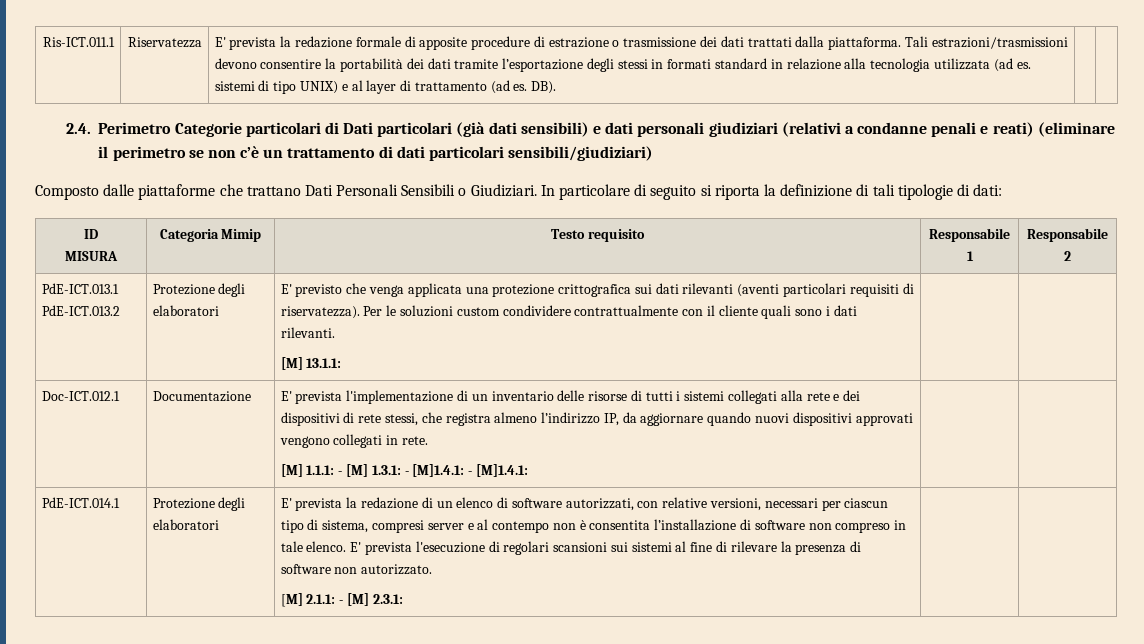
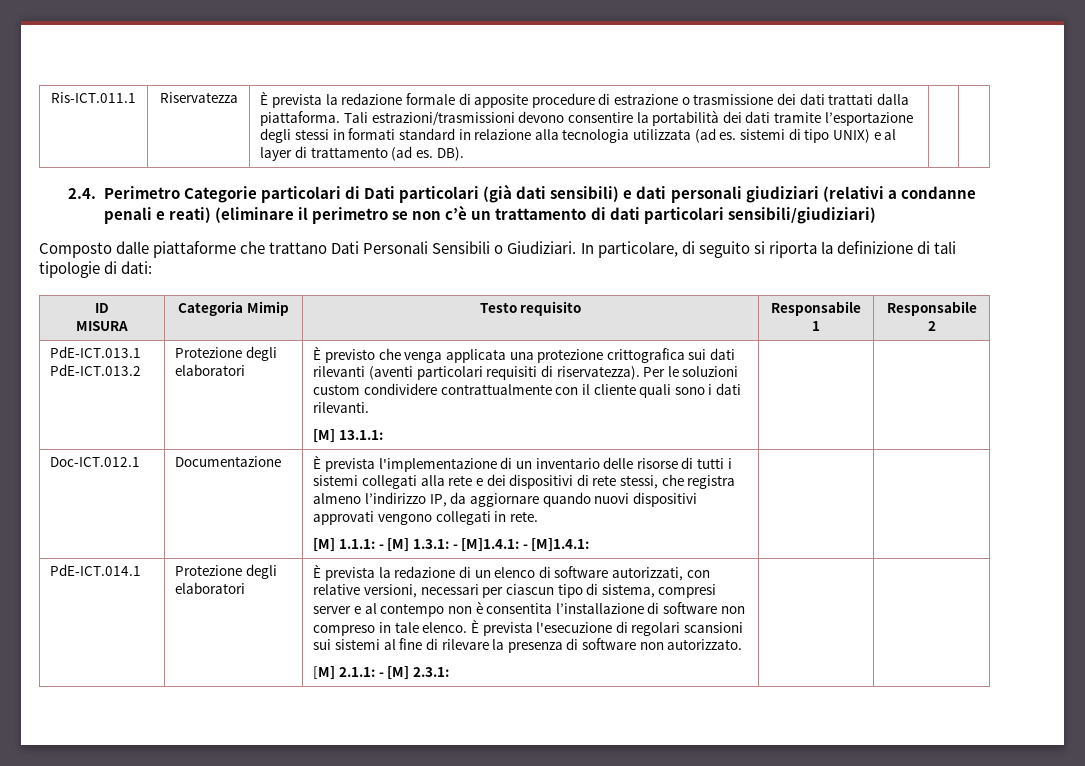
[214,37,226,47] E' -> [260,91,269,105] È
[559,184,631,200] particolare -> [597,241,678,258] particolare,
[280,284,292,294] E' -> [313,346,322,360] È
[280,391,292,401] E' -> [313,455,322,469] È
[280,498,292,508] E' -> [313,564,322,578] È
[350,542,362,552] E' -> [470,619,479,633] È

